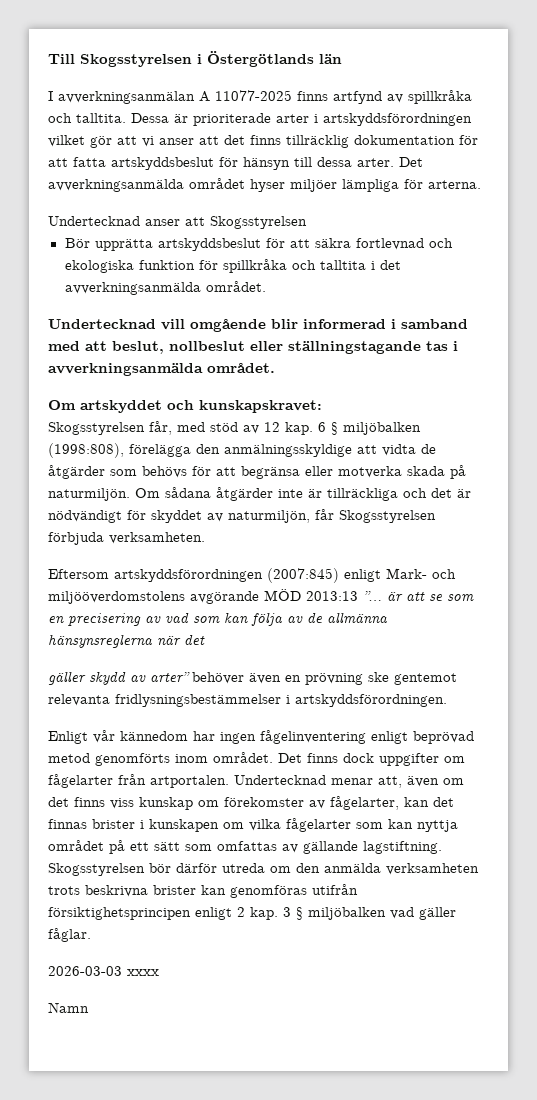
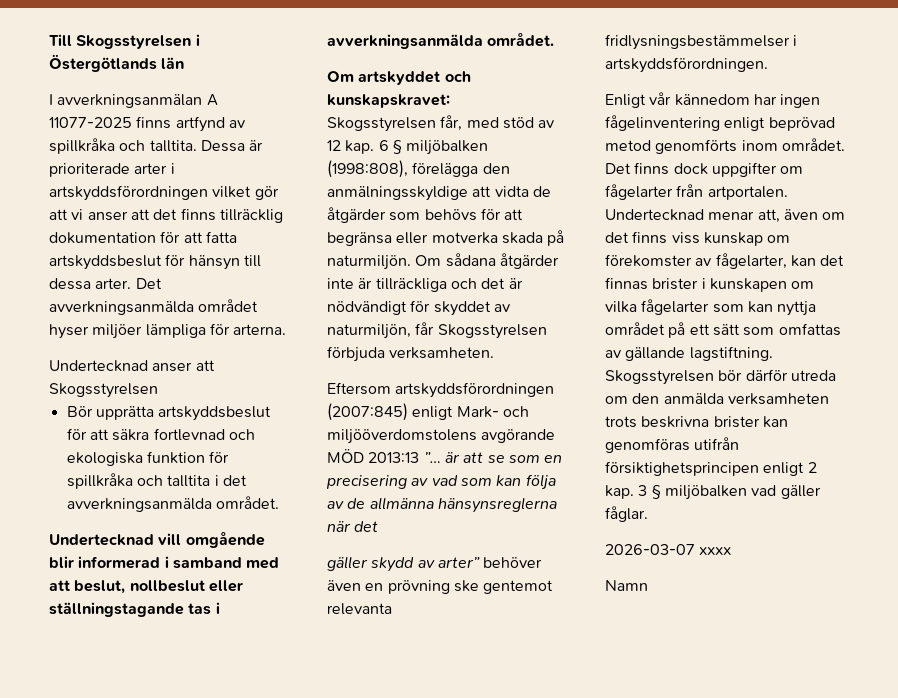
[48,966,122,976] 2026-03-03 -> [605,544,695,555] 2026-03-07

